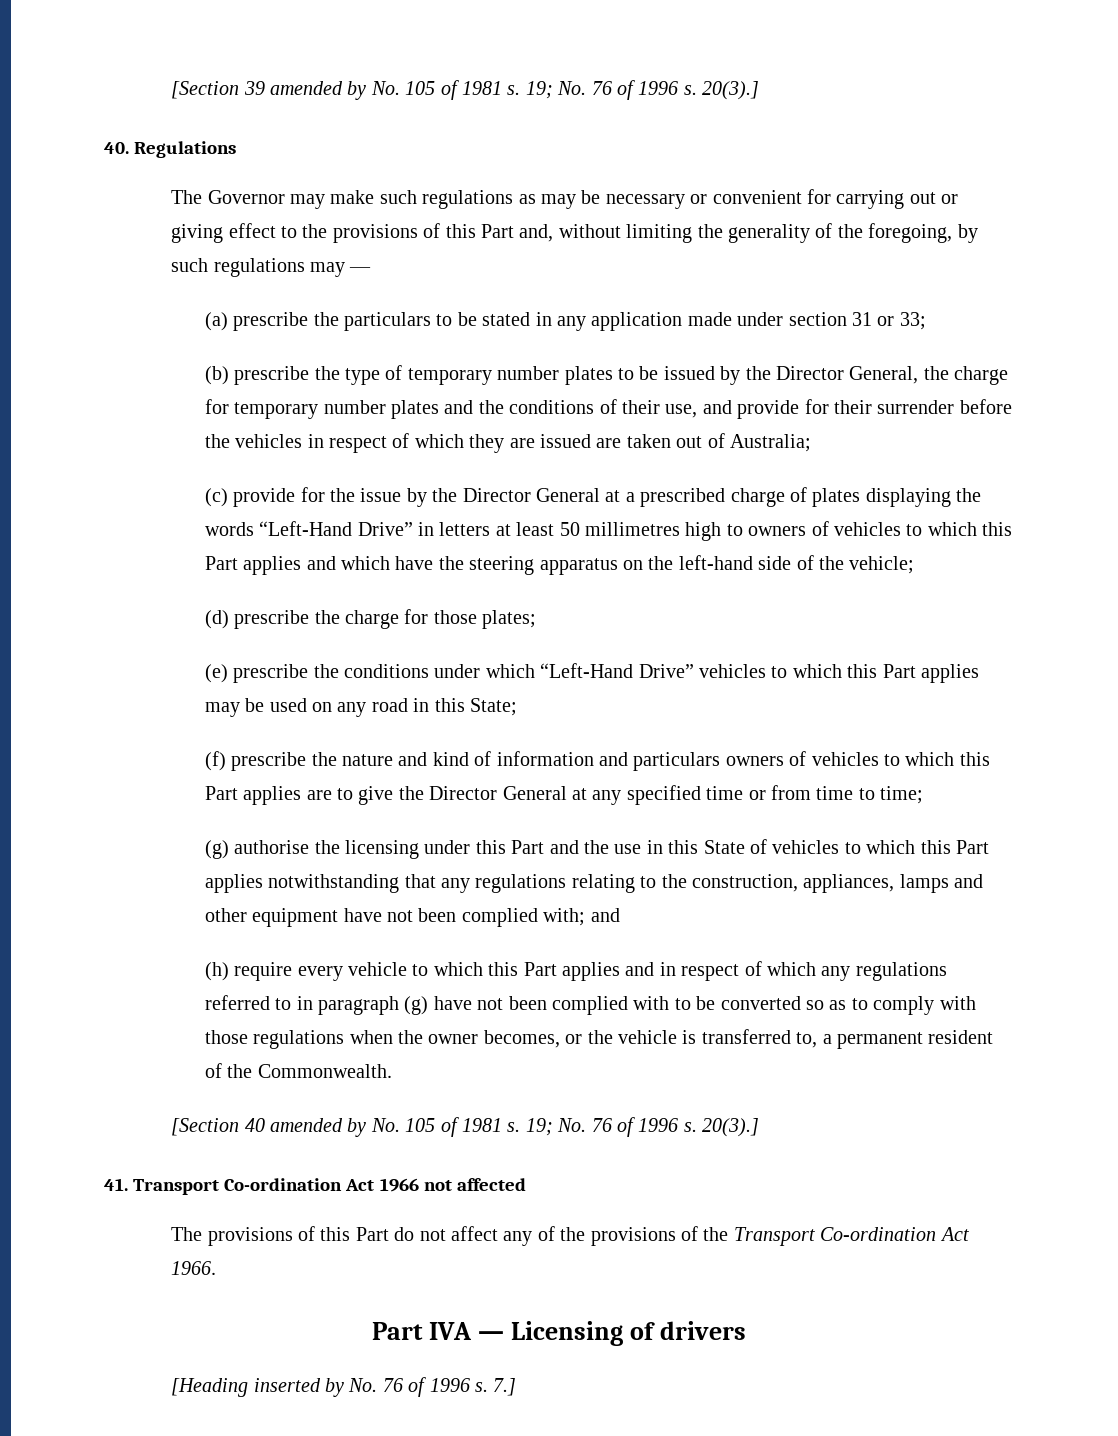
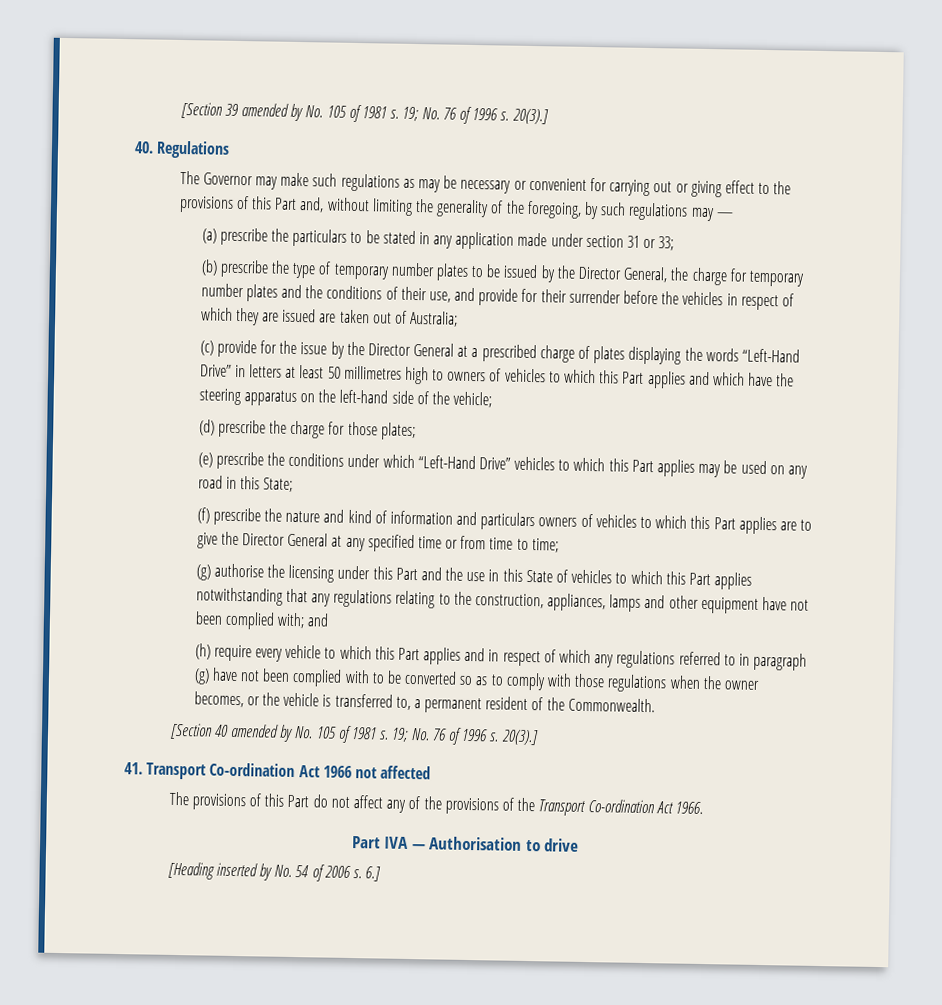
[510,1321,746,1346] Licensing of drivers -> [429,836,580,852] Authorisation to drive
[382,1377,517,1397] 76 of 1996 s. 7.] -> [295,864,382,882] 54 of 2006 s. 6.]

